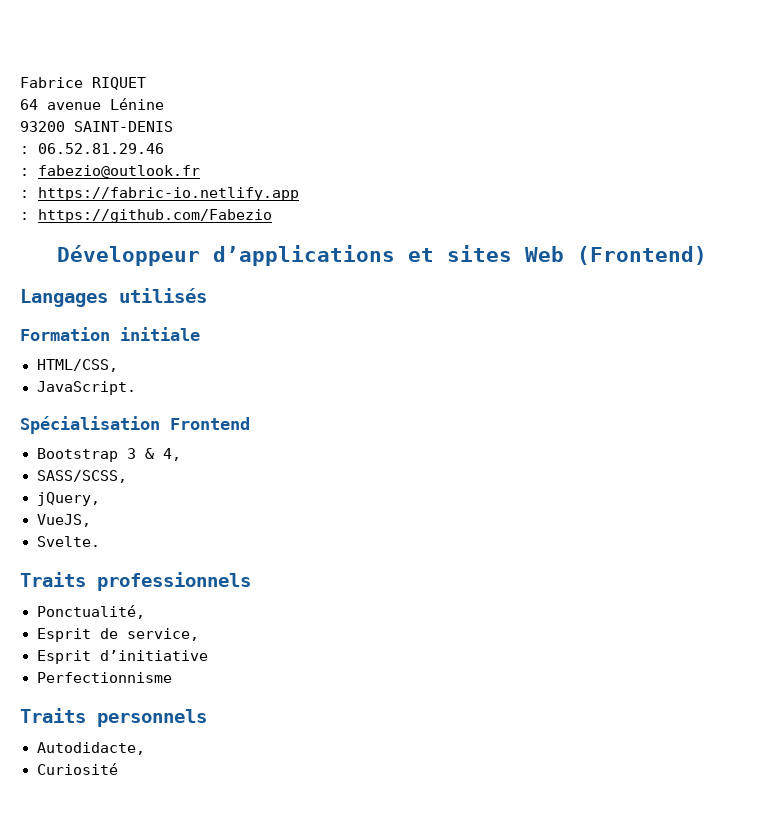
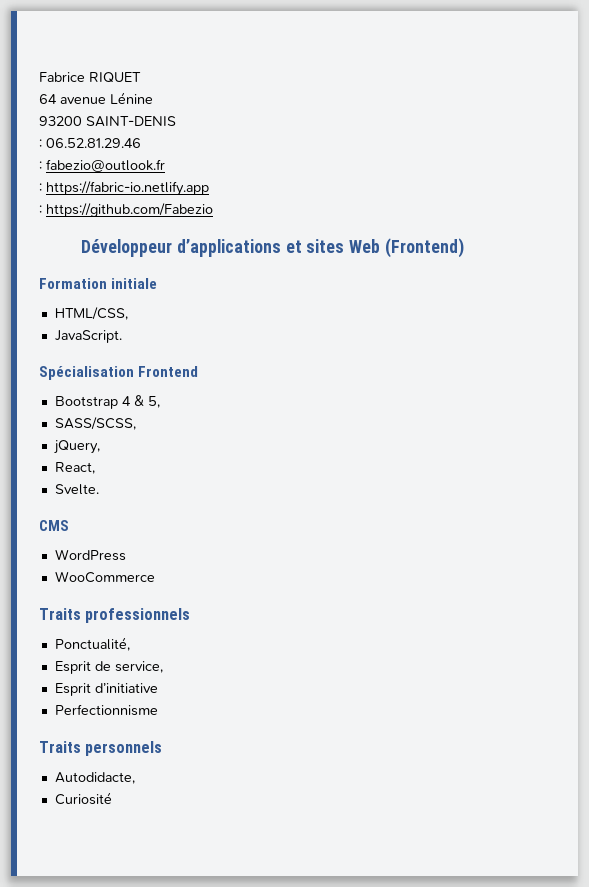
[20,288,207,307] // Langages utilisés -> (464, 248) none
[126,448,181,461] 3 & 4, -> [121,395,160,408] 4 & 5,
[36,514,91,527] VueJS, -> [54,462,95,474] React,
(100, 541) none -> [39,520,69,531] [54,549,126,561] [54,571,155,583] // CMS // WordPress // WooCommerce

